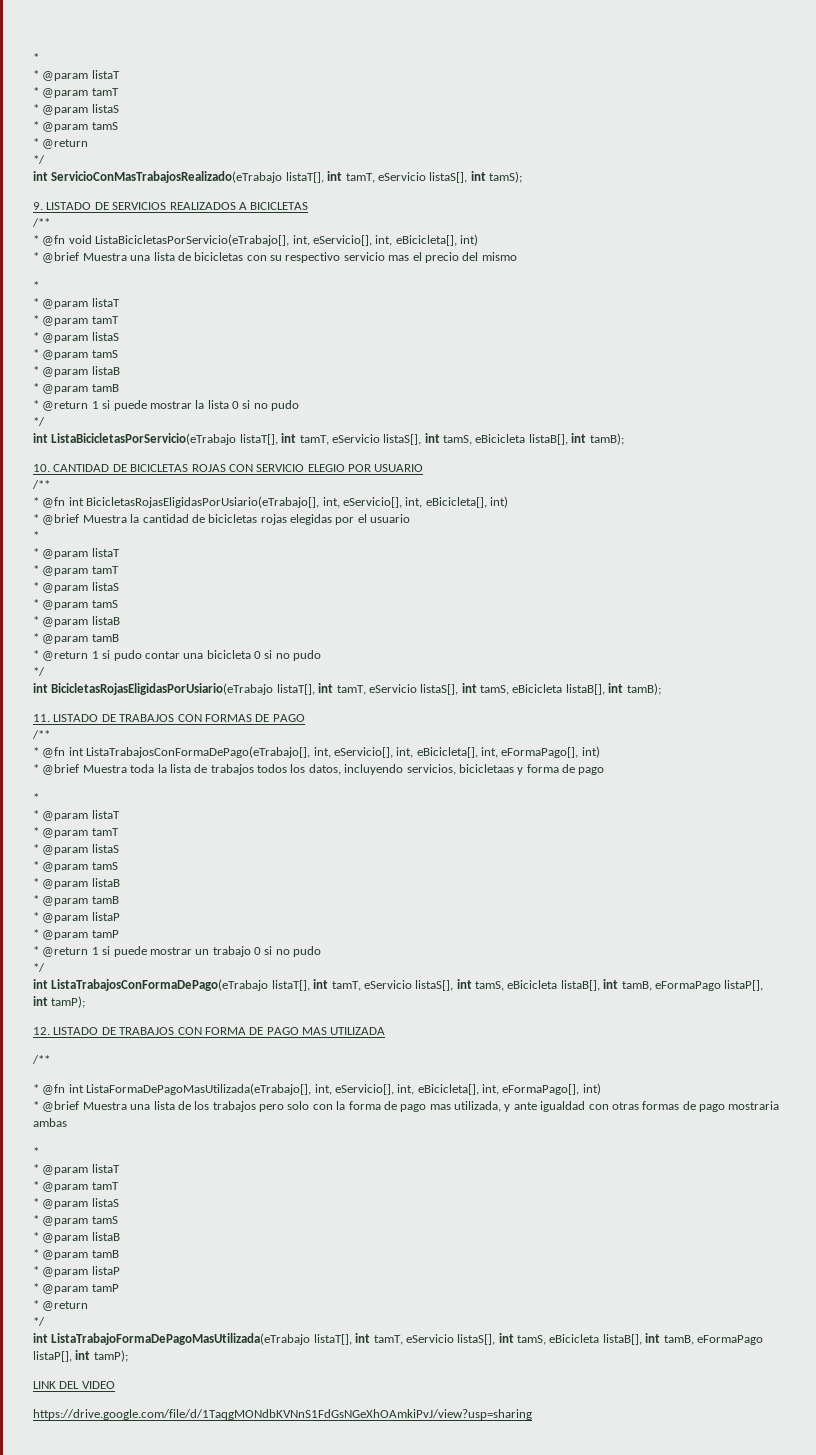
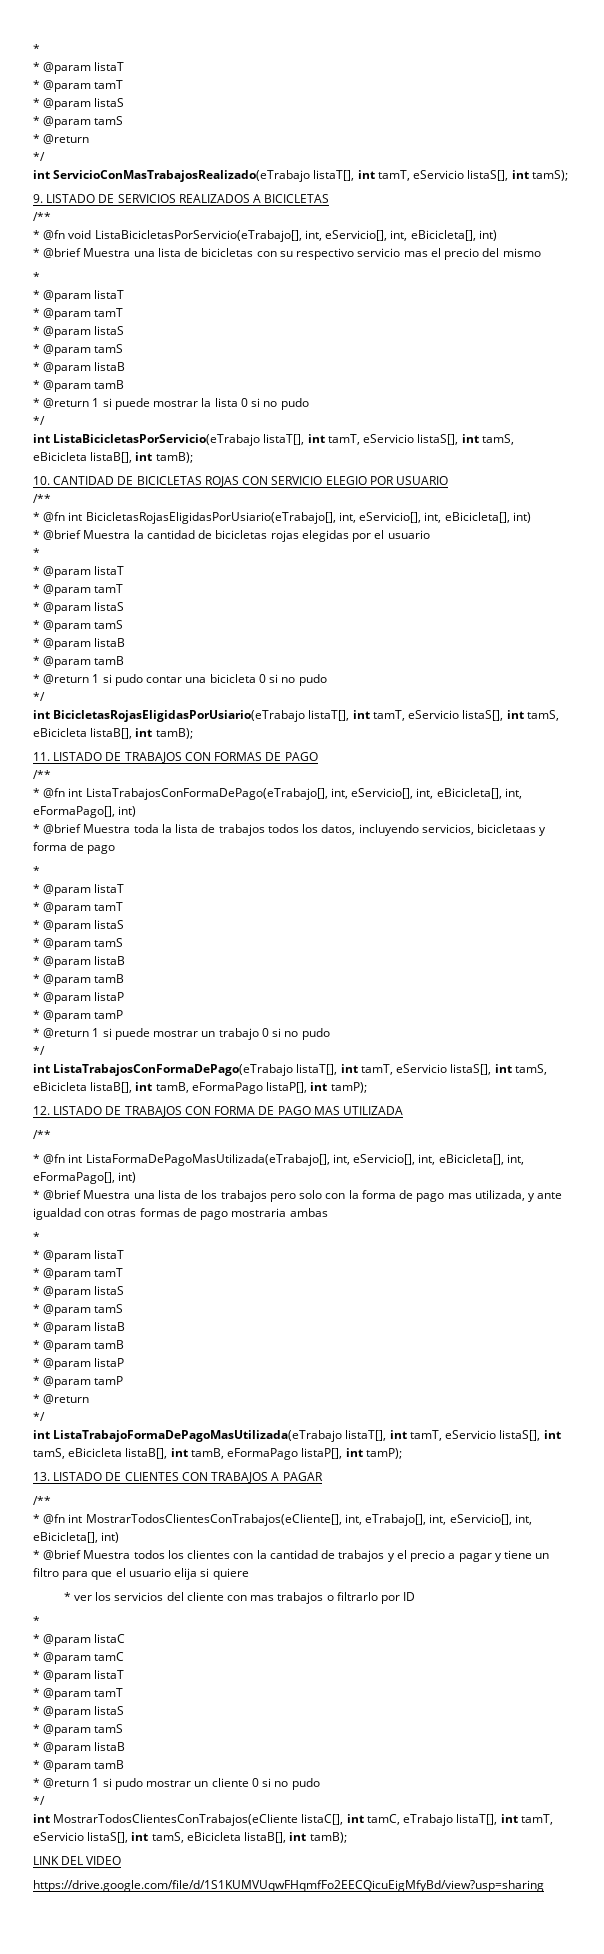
(128, 1356) none -> [33,1472,323,1483] [33,1496,51,1505] [33,1514,532,1526] [33,1532,120,1543] [33,1550,550,1562] [33,1568,249,1580] [63,1592,416,1604] [33,1616,40,1625] [33,1634,126,1646] [33,1652,125,1664] [33,1670,125,1682] [33,1688,124,1700] [33,1706,125,1718] [33,1724,124,1736] [33,1742,126,1754] [33,1760,125,1772] [33,1778,320,1790] [33,1796,45,1805] [33,1814,553,1826] [33,1832,347,1843] // 13. LISTADO DE CLIENTES CON TRABAJOS A PAGAR // /** // * @fn int MostrarTodosClientesConTrabajos(eCliente[], int, eTrabajo[], int, eServicio[], int, eBicicleta[], int) // * @brief Muestra todos los clientes con la cantidad de trabajos y el precio a pagar y tiene un filtro para que el usuario elija si quiere // * ver los servicios del cliente con mas trabajos o filtrarlo por ID // * // * @param listaC // * @param tamC // * @param listaT // * @param tamT // * @param listaS // * @param tamS // * @param listaB // * @param tamB // * @return 1 si pudo mostrar un cliente 0 si no pudo // */ // int MostrarTodosClientesConTrabajos(eCliente listaC[], int tamC, eTrabajo listaT[], int tamT, eServicio listaS[], int tamS, eBicicleta listaB[], int tamB);
[33,1409,532,1420] https://drive.google.com/file/d/1TaqgMONdbKVNnS1FdGsNGeXhOAmkiPvJ/view?usp=sharing -> [33,1880,544,1892] https://drive.google.com/file/d/1S1KUMVUqwFHqmfFo2EECQicuEigMfyBd/view?usp=sharing

